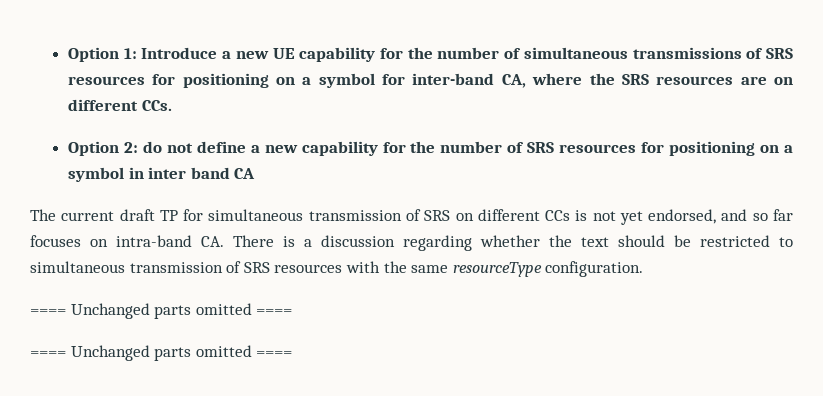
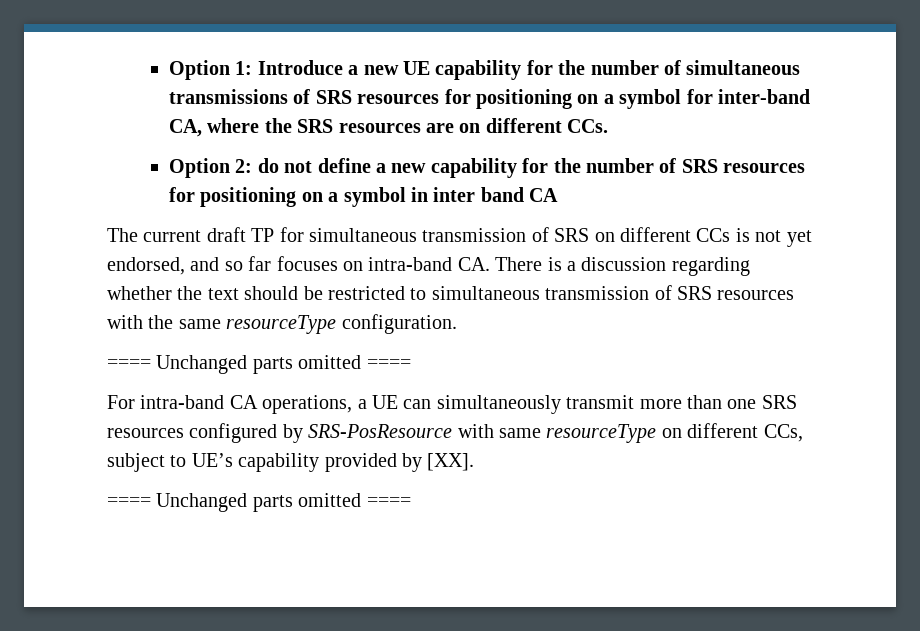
(293, 312) none -> [107,395,797,414] [107,423,803,443] [107,453,475,472] // For intra-band CA operations, a UE can simultaneously transmit more than one SRS resources configured by SRS-PosResource with same resourceType on different CCs, subject to UE’s capability provided by [XX].

